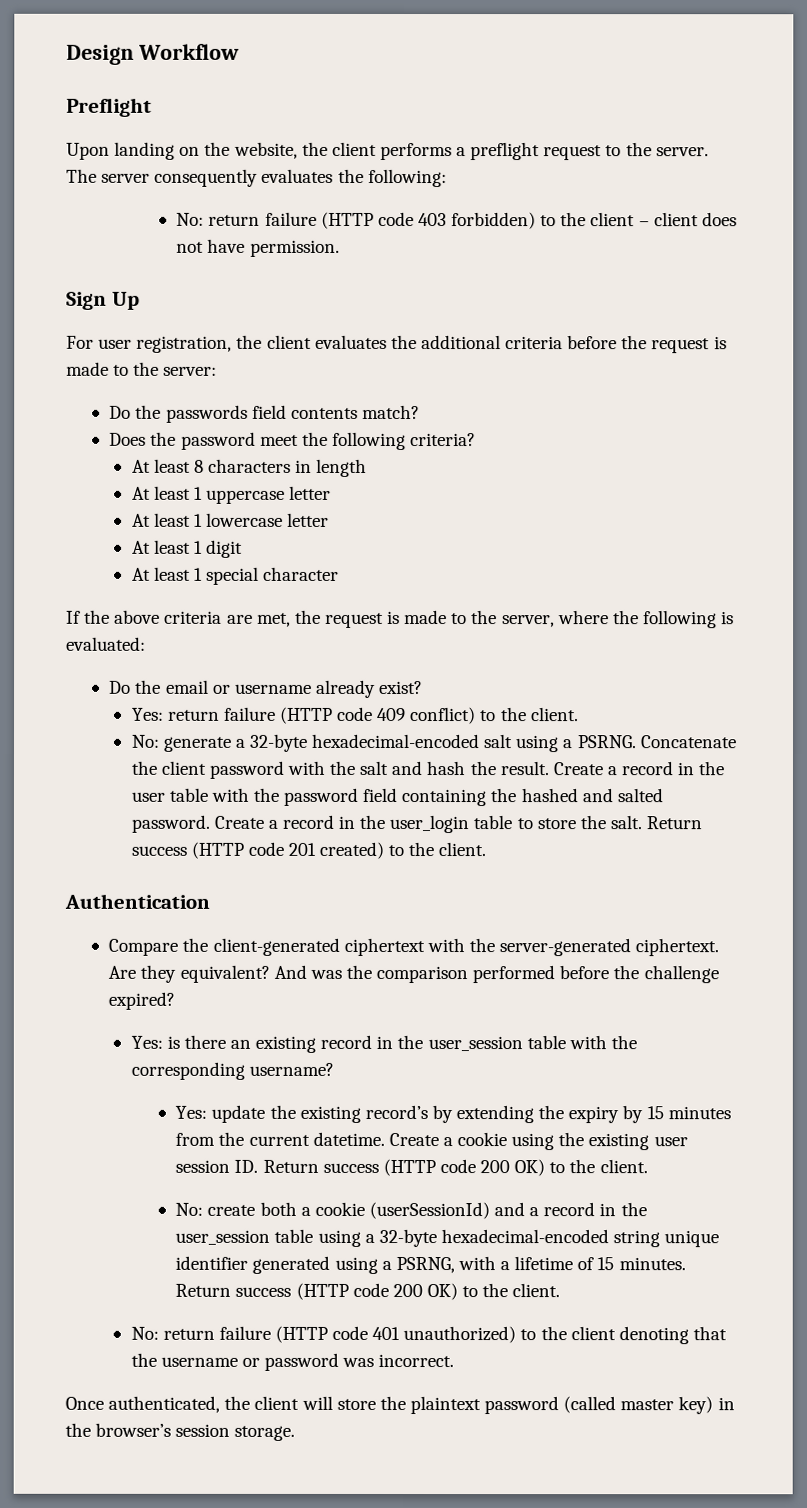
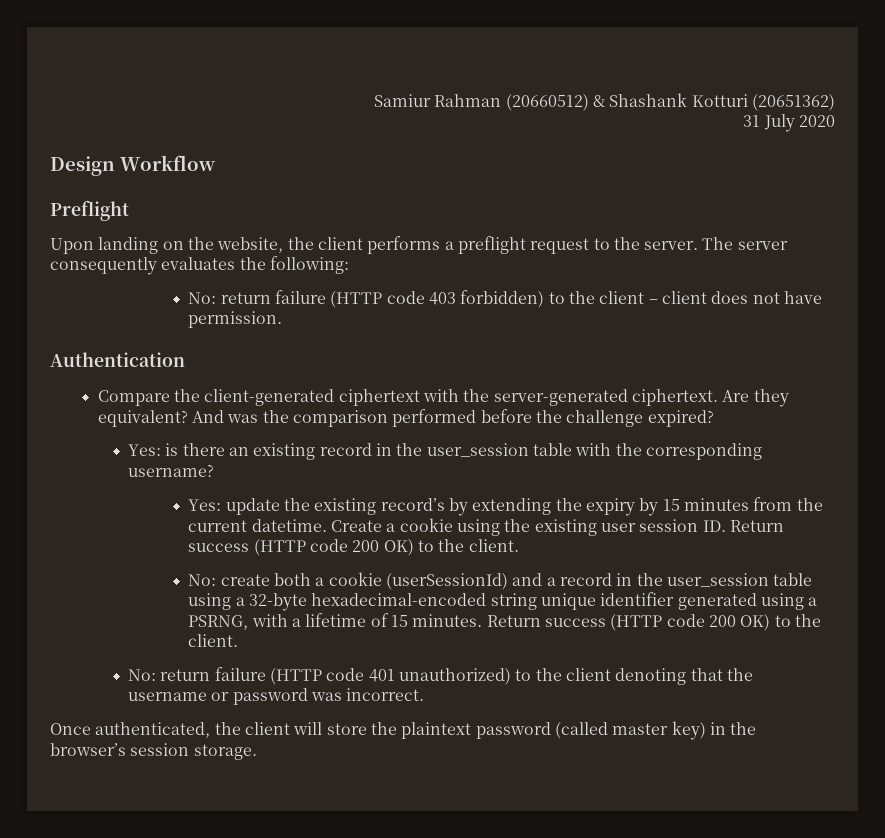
(66, 54) none -> [374,93,836,111] [743,114,836,132] Samiur Rahman (20660512) & Shashank Kotturi (20651362) // 31 July 2020 //
[66,291,140,310] [66,334,727,354] [66,361,218,376] [109,404,420,423] [109,431,477,451] [131,458,368,477] [131,485,332,504] [131,512,330,527] [131,539,243,558] [131,566,340,585] [66,609,735,629] [66,636,146,651] [109,679,424,698] [131,706,579,725] [131,733,737,753] [130,760,725,779] [130,787,663,807] [130,814,703,834] [130,841,487,859] // Sign Up // For user registration, the client evaluates the additional criteria before the request is made to the server: // Do the passwords field contents match? // Does the password meet the following criteria? // At least 8 characters in length // At least 1 uppercase letter // At least 1 lowercase letter // At least 1 digit // At least 1 special character // If the above criteria are met, the request is made to the server, where the following is evaluated: // Do the email or username already exist? // Yes: return failure (HTTP code 409 conflict) to the client. // No: generate a 32-byte hexadecimal-encoded salt using a PSRNG. Concatenate the client password with the salt and hash the result. Create a record in the user table with the password field containing the hashed and salted password. Create a record in the user_login table to store the salt. Return success (HTTP code 201 created) to the client. -> (283, 319) none

